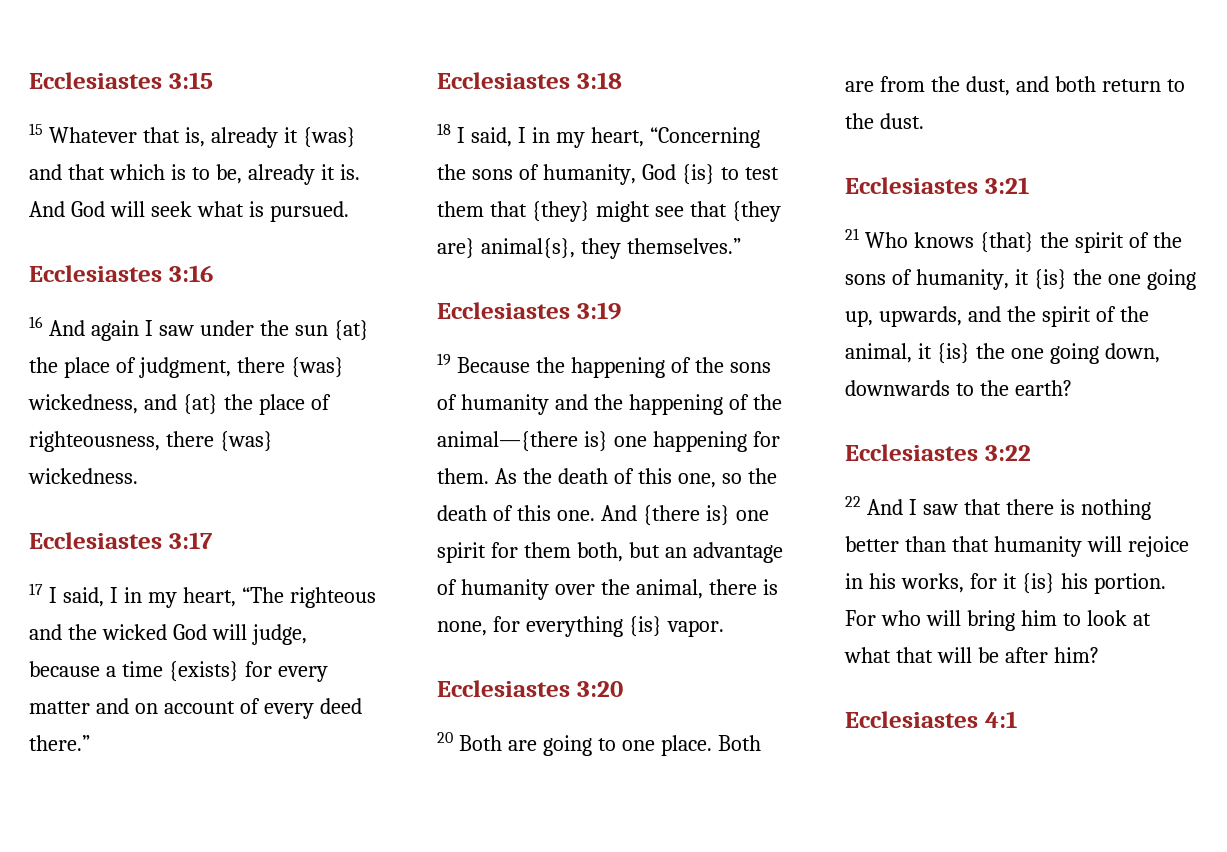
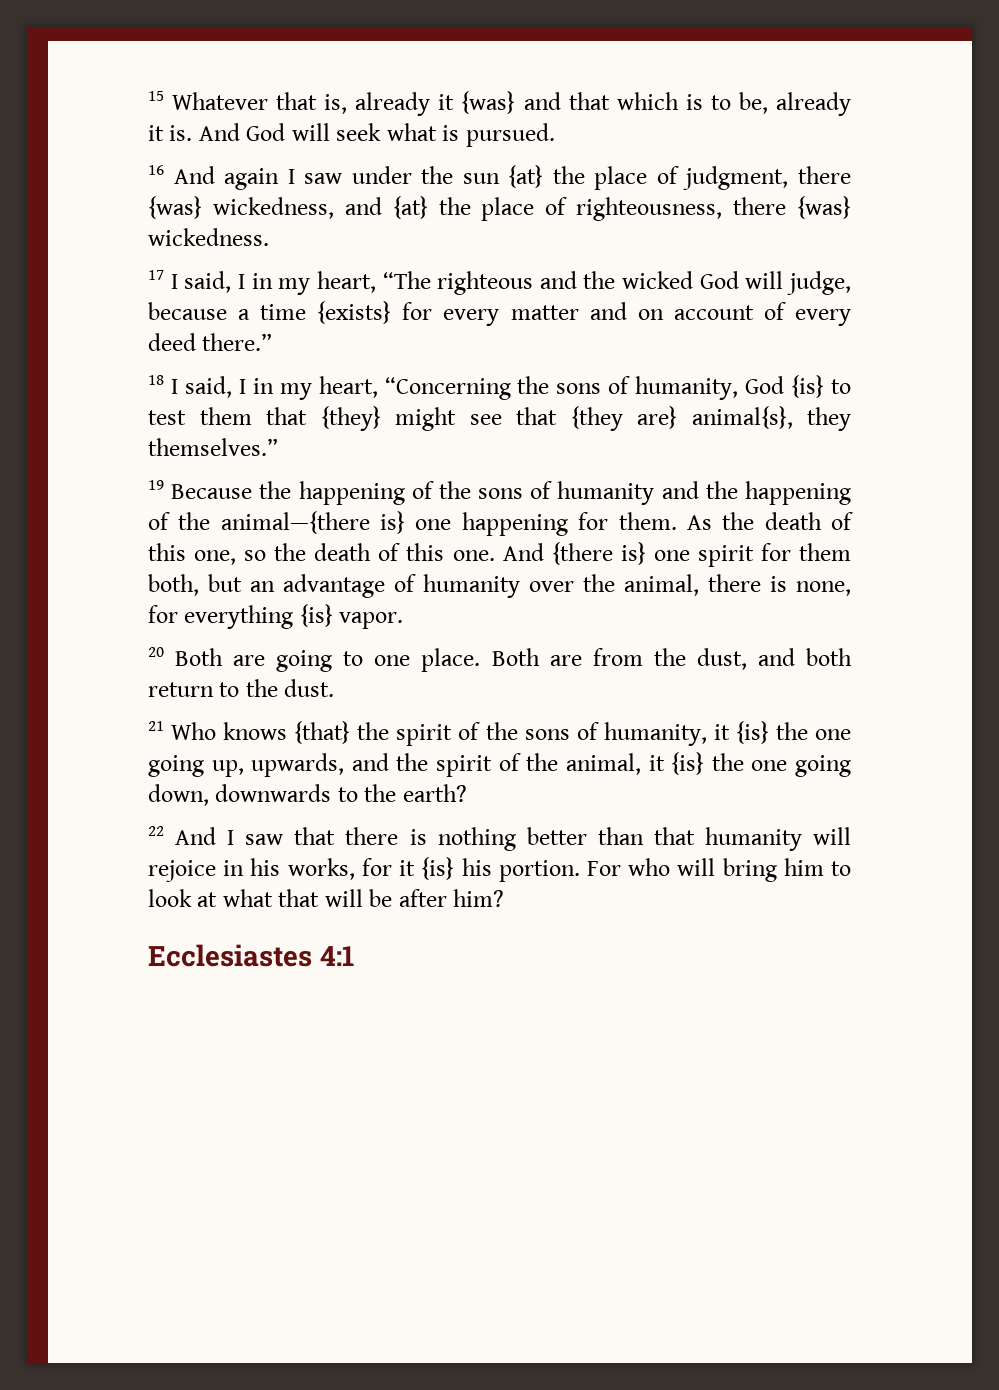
[29,72,213,89] Ecclesiastes 3:15 // -> (148, 96) none
[29,265,213,282] // Ecclesiastes 3:16 -> (555, 135) none
[29,532,213,549] // Ecclesiastes 3:17 -> (269, 237) none
[437,72,622,89] // Ecclesiastes 3:18 -> (273, 342) none
[437,302,621,320] // Ecclesiastes 3:19 -> (278, 447) none
[437,680,623,697] // Ecclesiastes 3:20 -> (404, 620) none
[845,177,1029,194] // Ecclesiastes 3:21 -> (335, 688) none
[845,444,1031,461] // Ecclesiastes 3:22 -> (467, 793) none

